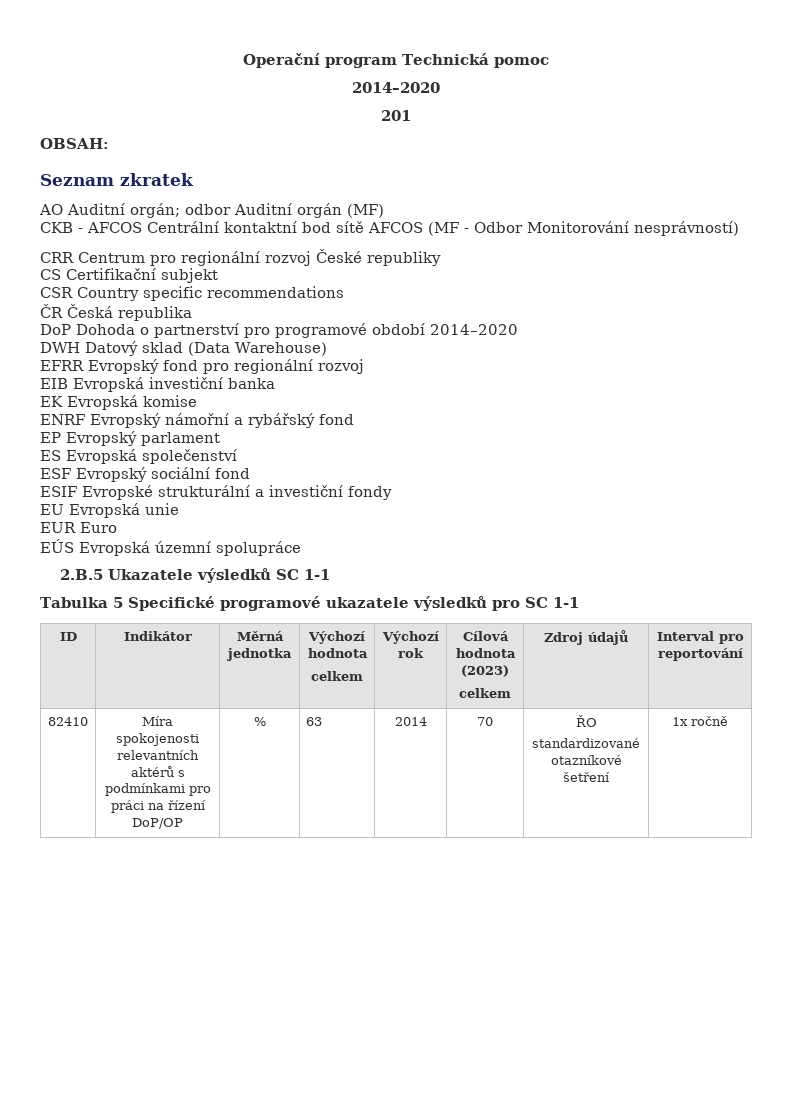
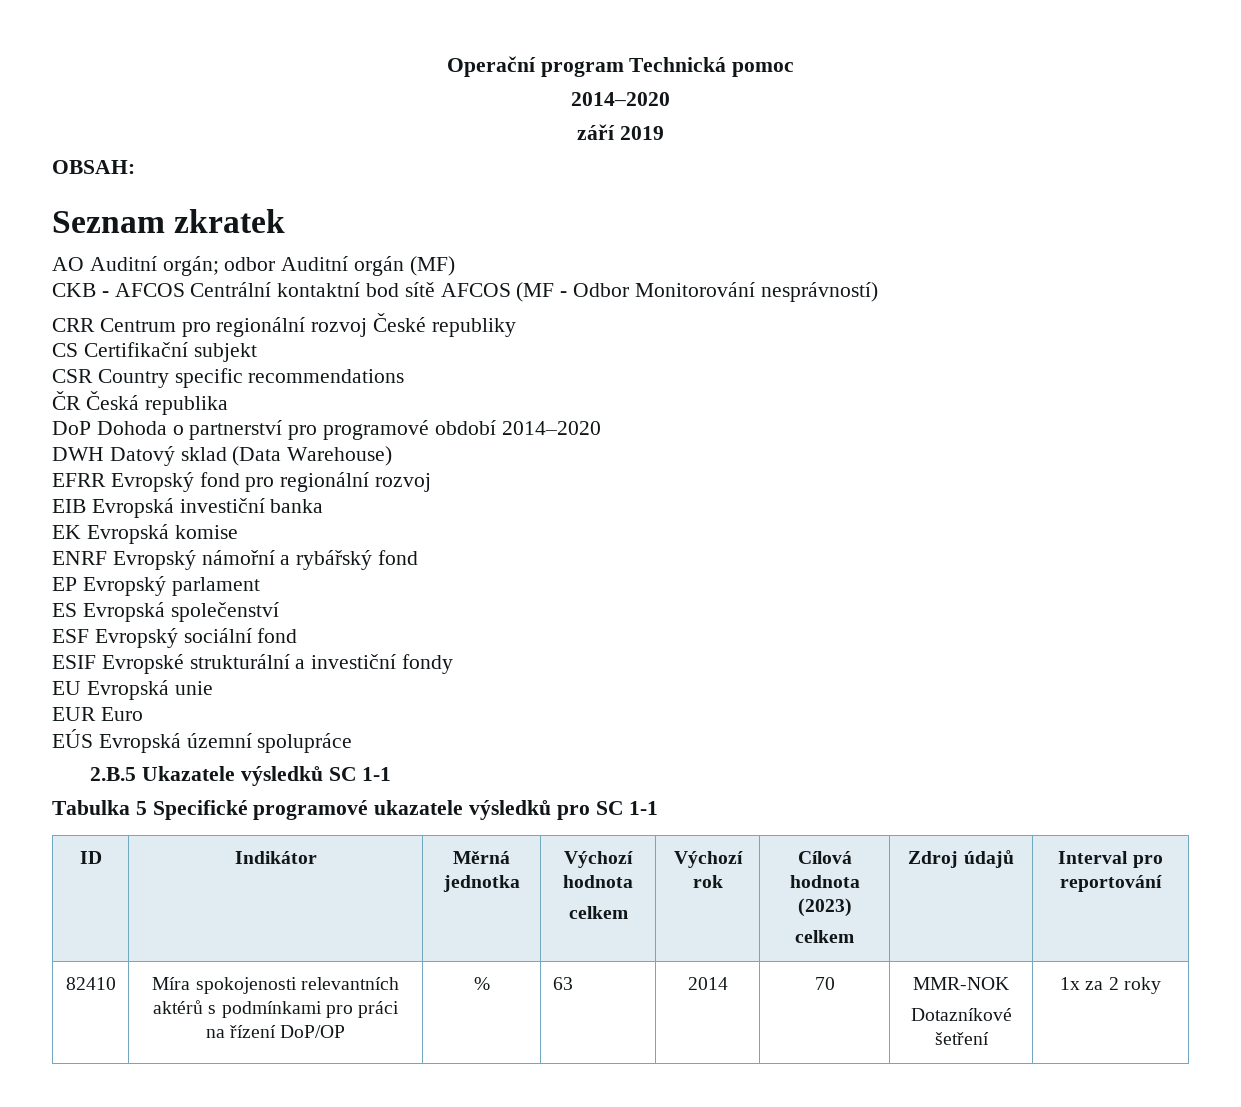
[381,110,411,121] 201 -> [577,124,664,140] září 2019
[575,715,597,727] [532,738,640,748] [550,755,622,765] ŘO // standardizované otazníkové -> [913,977,1009,990] [910,1008,1012,1021] MMR-NOK // Dotazníkové
[691,716,728,726] ročně -> [1085,977,1161,994] za 2 roky

